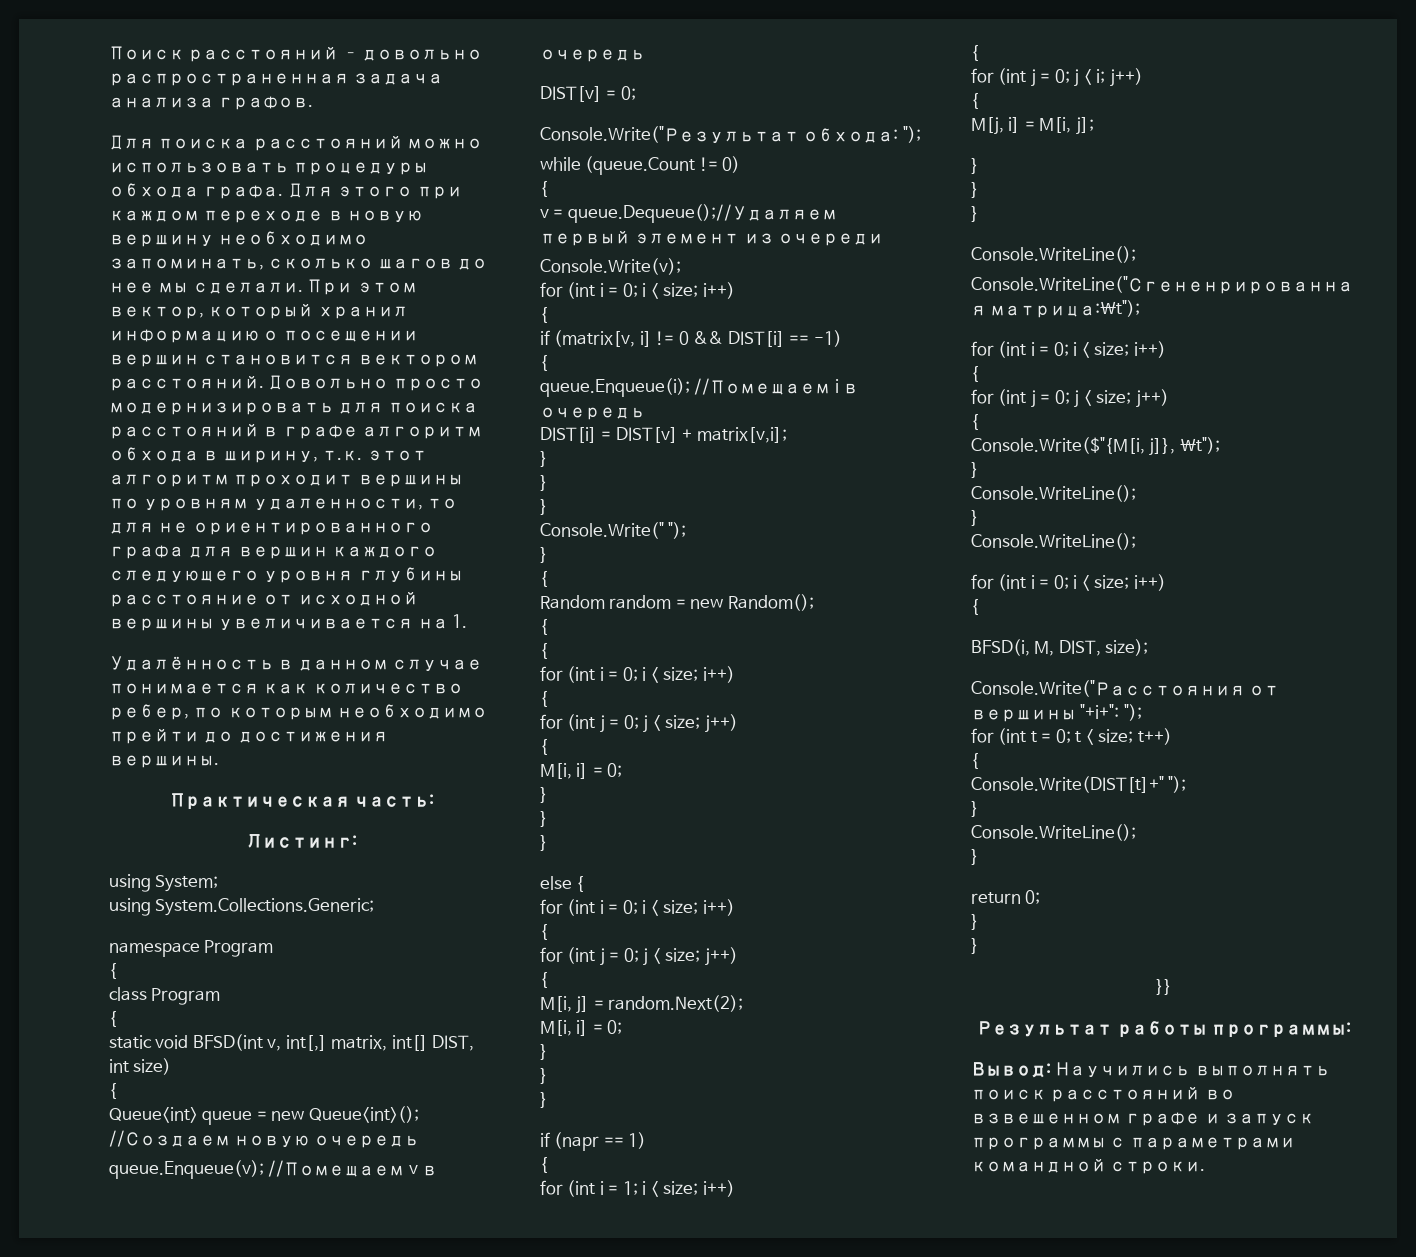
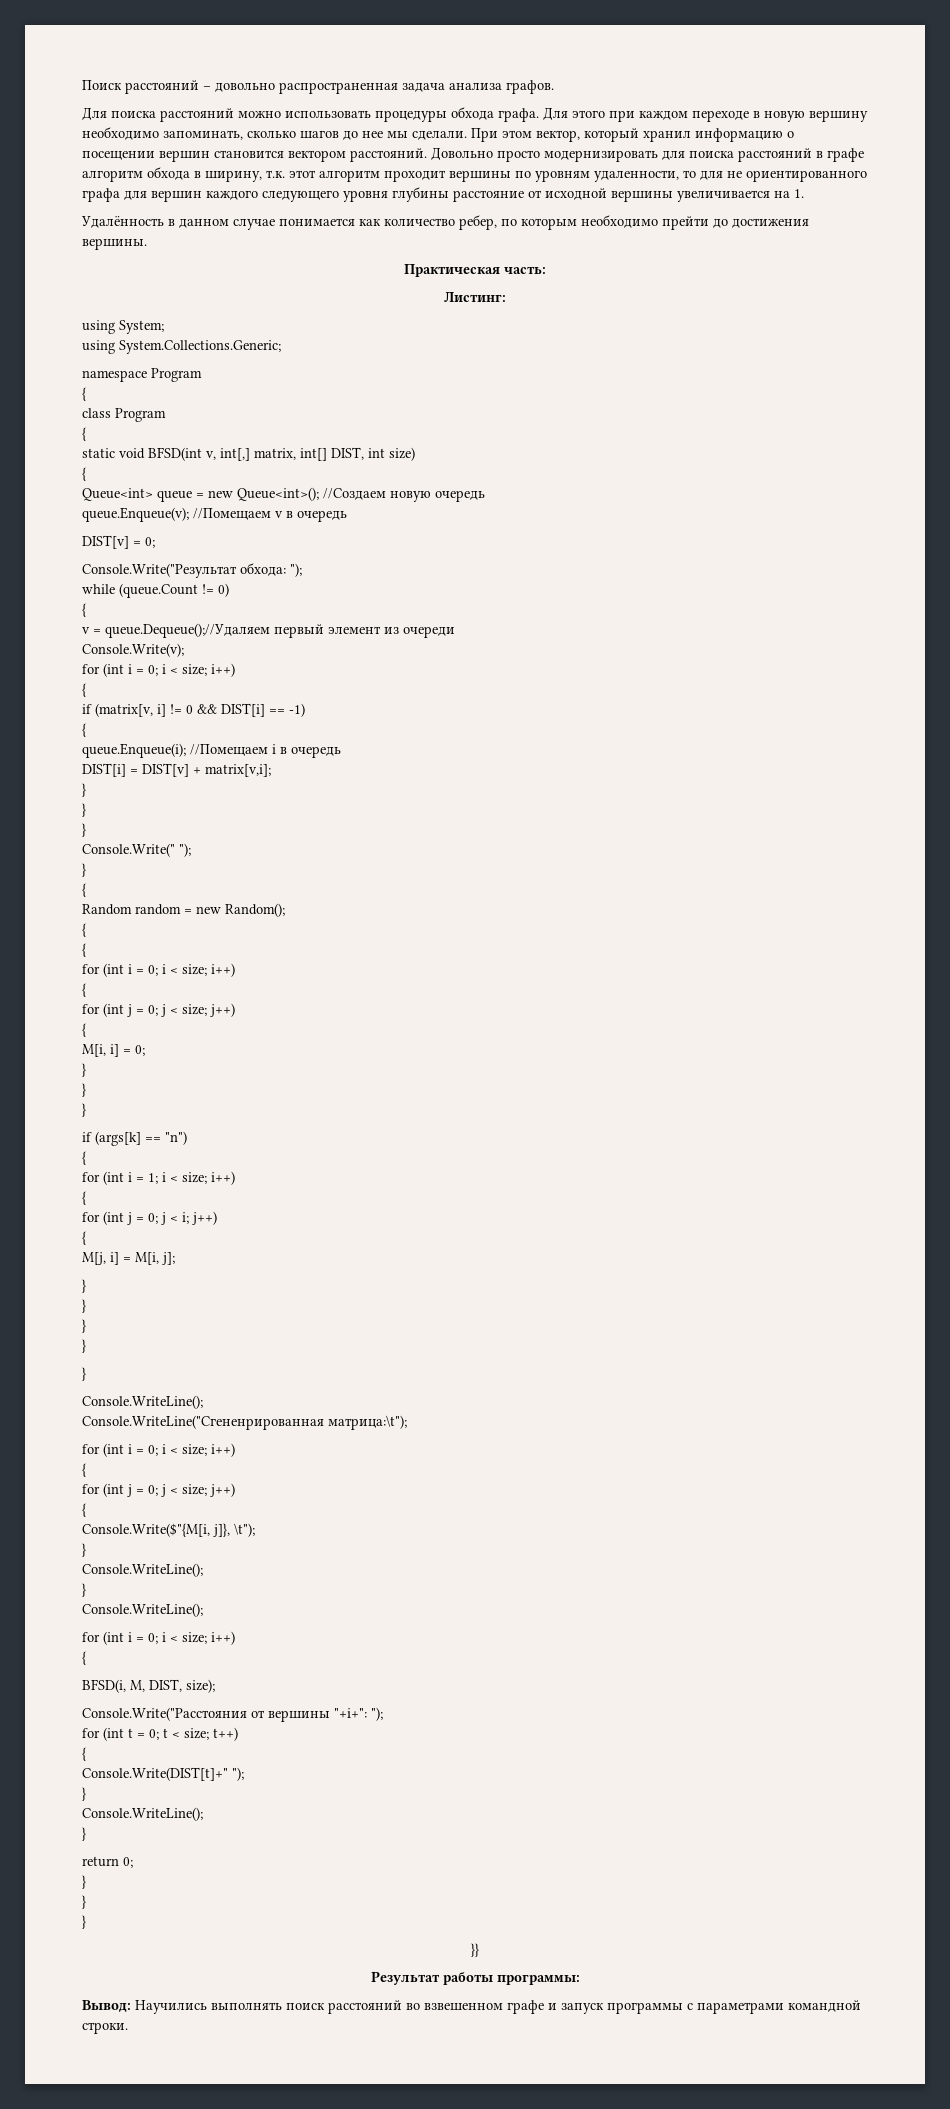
[540,876,585,892] [540,899,735,916] [540,924,548,940] [540,947,738,966] [540,972,548,988] [540,995,744,1014] [540,1020,623,1036] [540,1044,548,1060] [540,1068,548,1084] [540,1092,548,1108] [540,1132,647,1151] else { // for (int i = 0; i < size; i++) // { // for (int j = 0; j < size; j++) // { // M[i, j] = random.Next(2); // M[i, i] = 0; // } // } // } // if (napr == 1) -> [82,1131,187,1146] if (args[k] == "n")
(979, 214) none -> [82,1339,86,1353] [82,1367,86,1381] // } // }
(979, 946) none -> [82,1915,86,1929] // }

